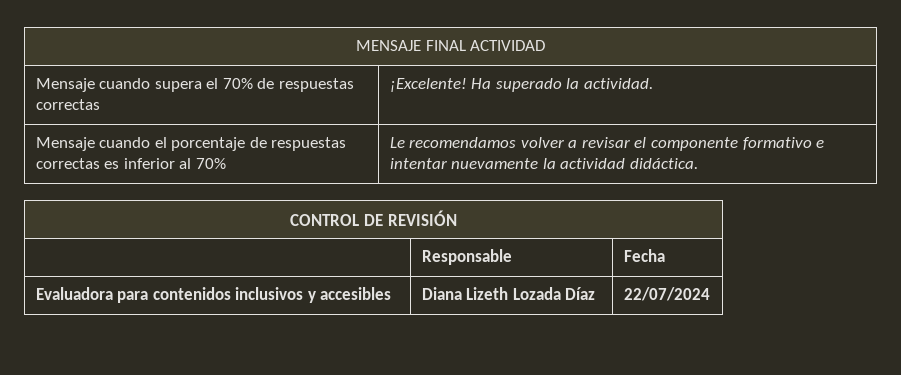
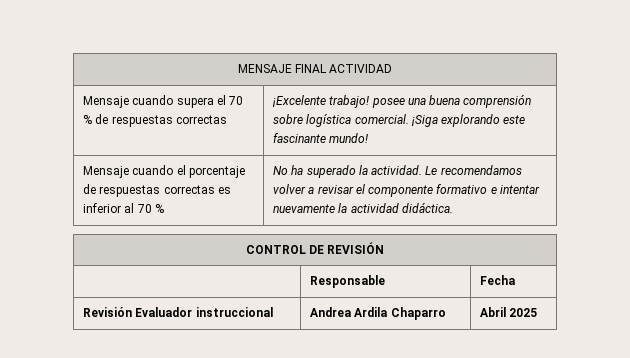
[222,78,253,89] 70% -> [229,96,244,105] [83,115,93,124] 70 %
[389,78,653,92] ¡Excelente! Ha superado la actividad. -> [272,94,532,108] [273,114,526,127] [273,133,369,143] ¡Excelente trabajo! posee una buena comprensión sobre logística comercial. ¡Siga explorando este fascinante mundo!
[195,158,226,169] 70% | -> [137,204,164,213] [273,165,423,178] 70 % | No ha superado la actividad.
[35,287,392,303] [421,287,596,300] [623,287,710,301] Evaluadora para contenidos inclusivos y accesibles | Diana Lizeth Lozada Díaz | 22/07/2024 -> [83,307,273,317] [310,307,446,320] [480,307,538,317] Revisión Evaluador instruccional | Andrea Ardila Chaparro | Abril 2025

